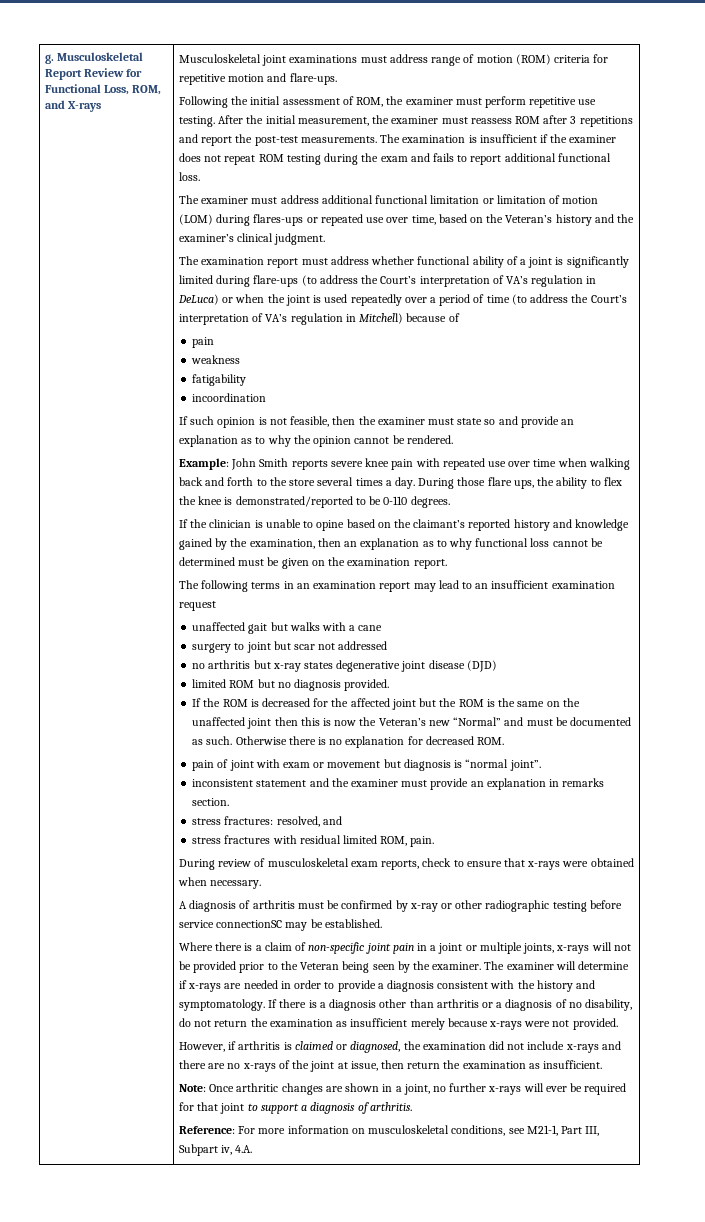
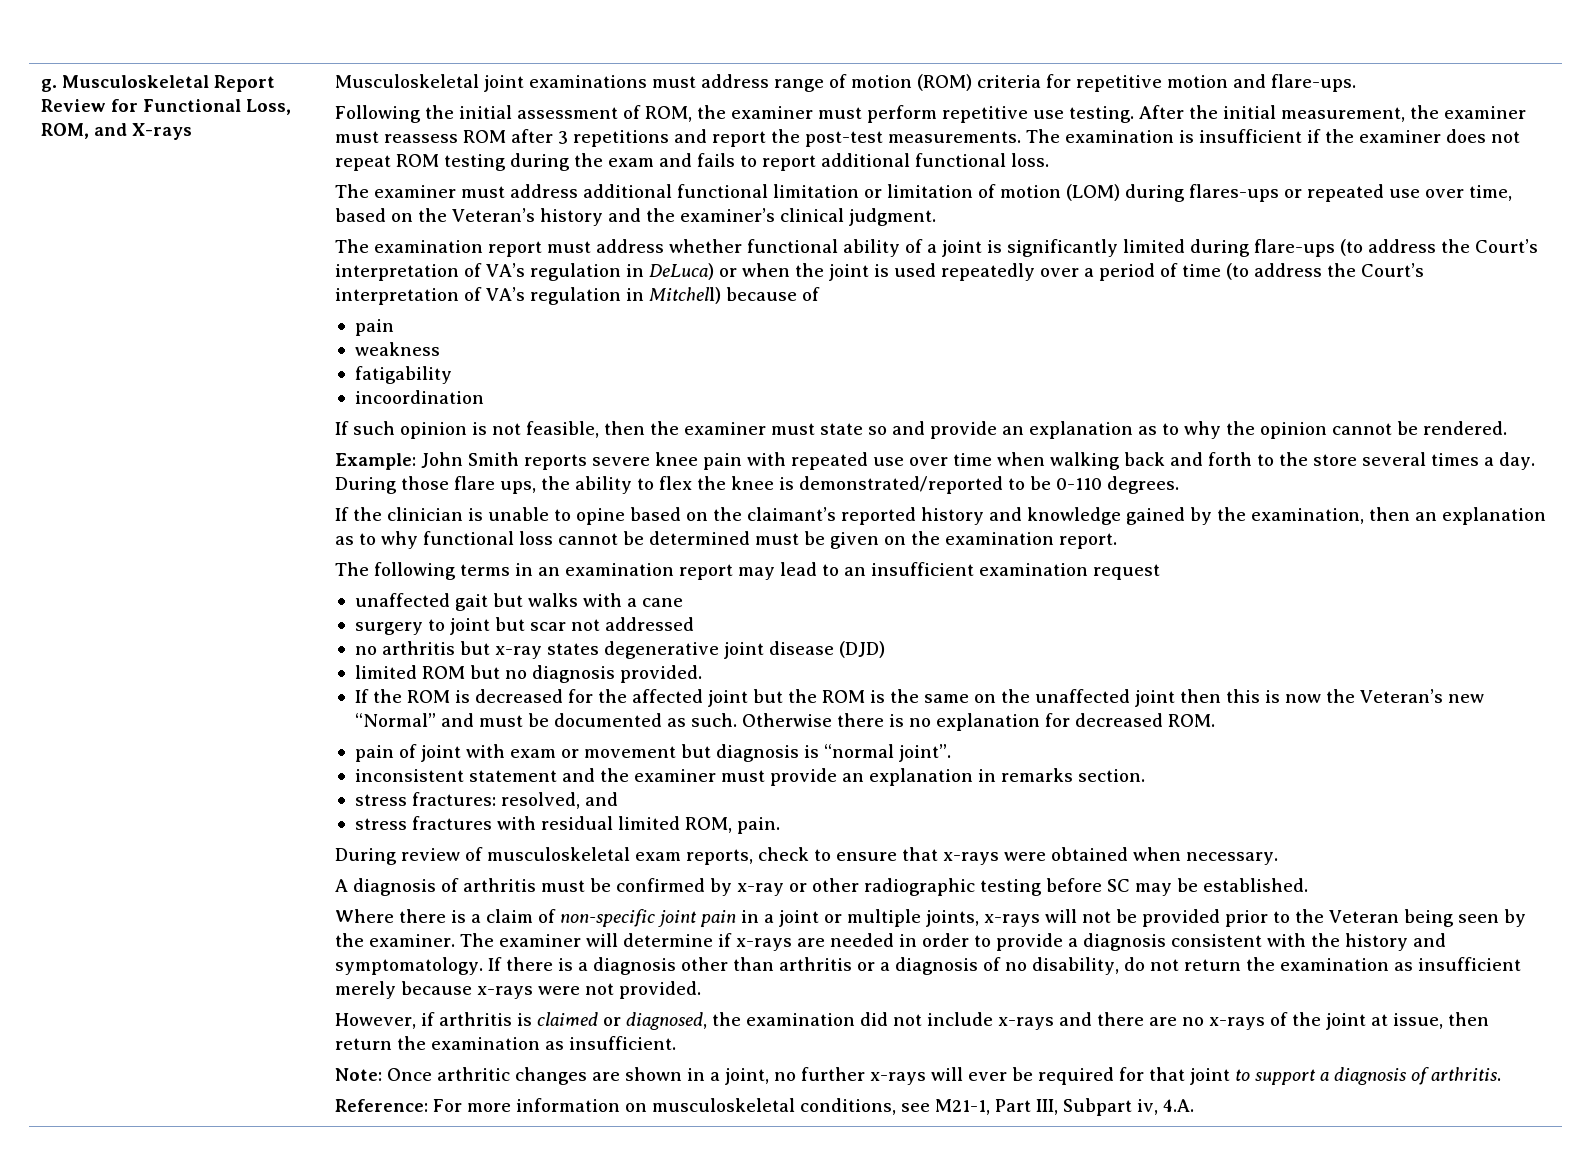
[178,920,283,928] service connectionSC -> [1106,879,1130,892] SC

